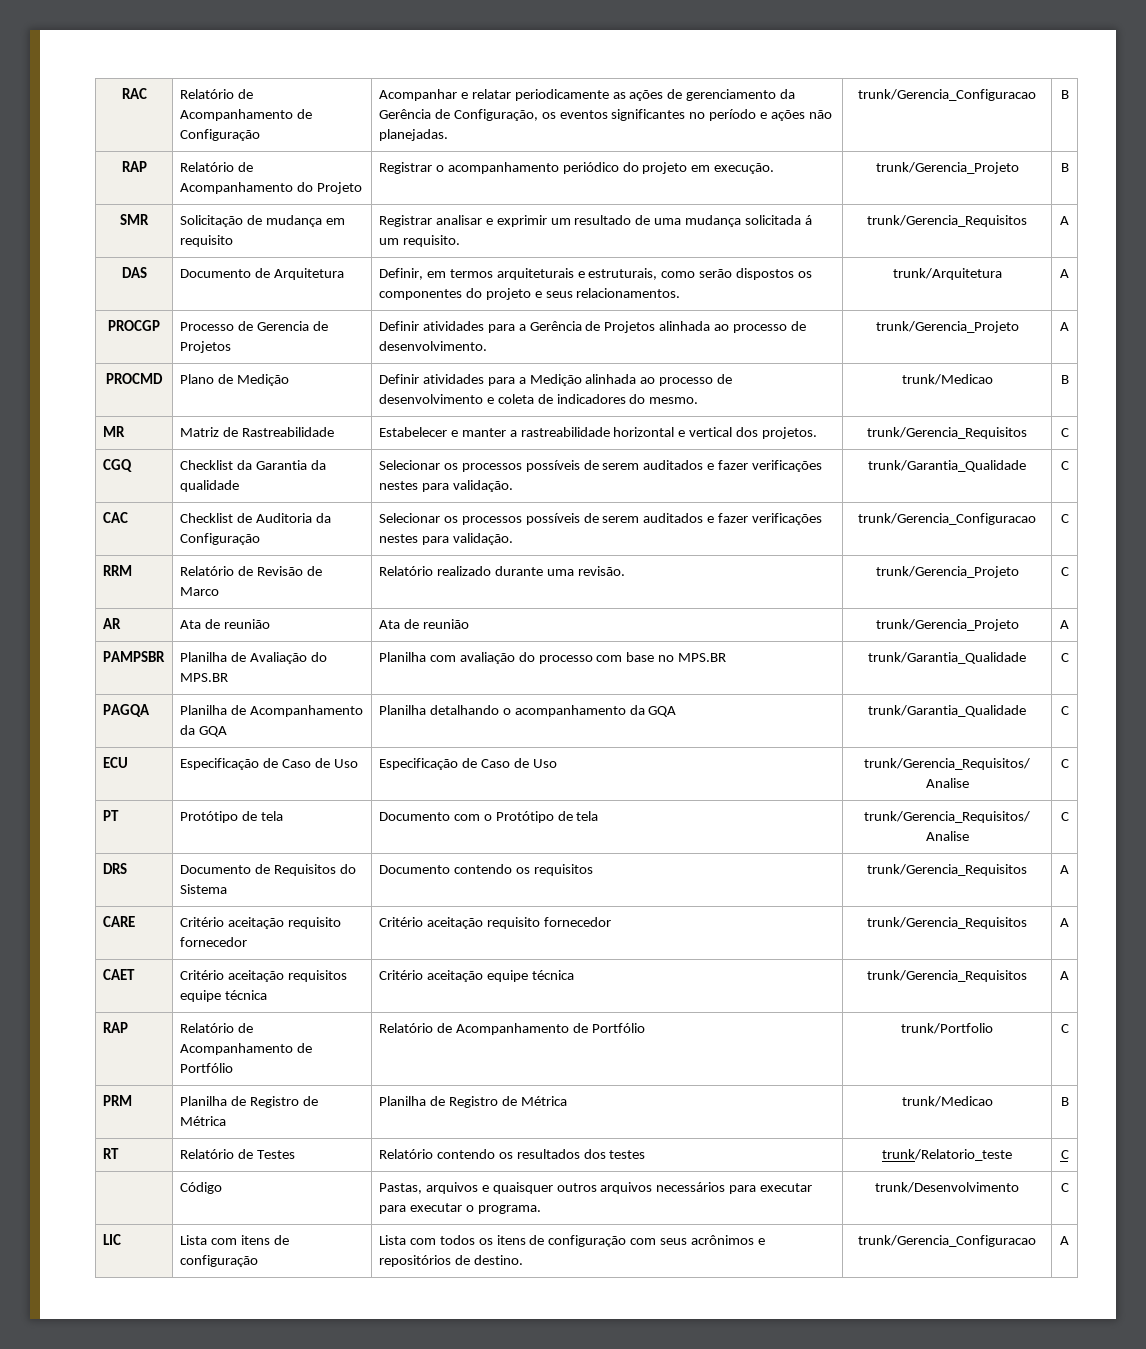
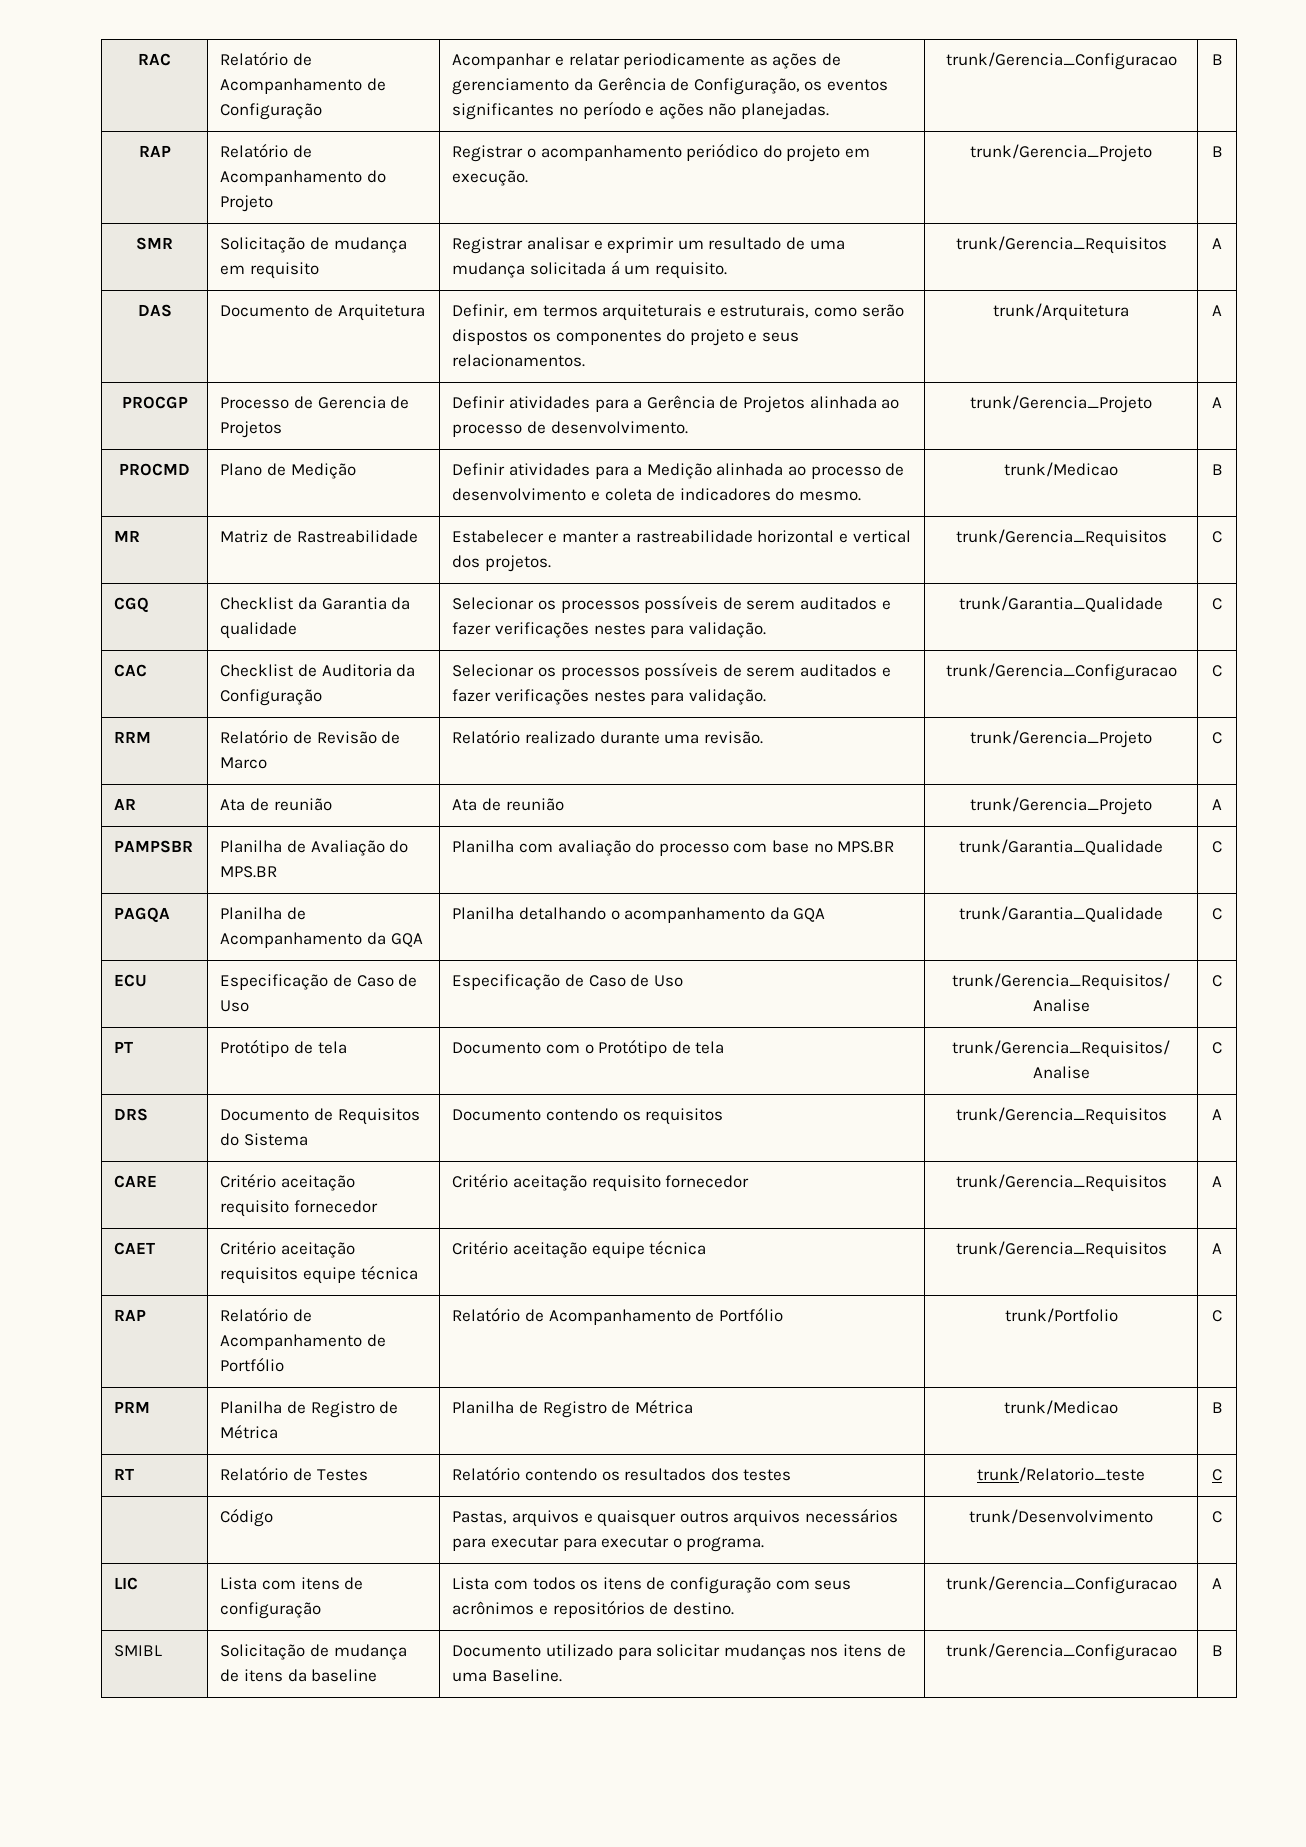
(1069, 1240) none -> [114,1645,163,1657] [220,1644,407,1660] [220,1669,378,1682] [452,1644,906,1660] [452,1669,563,1682] [945,1643,1177,1661] [1211,1645,1223,1656] // SMIBL | Solicitação de mudança de itens da baseline | Documento utilizado para solicitar mudanças nos itens de uma Baseline. | trunk/Gerencia_Configuracao | B

